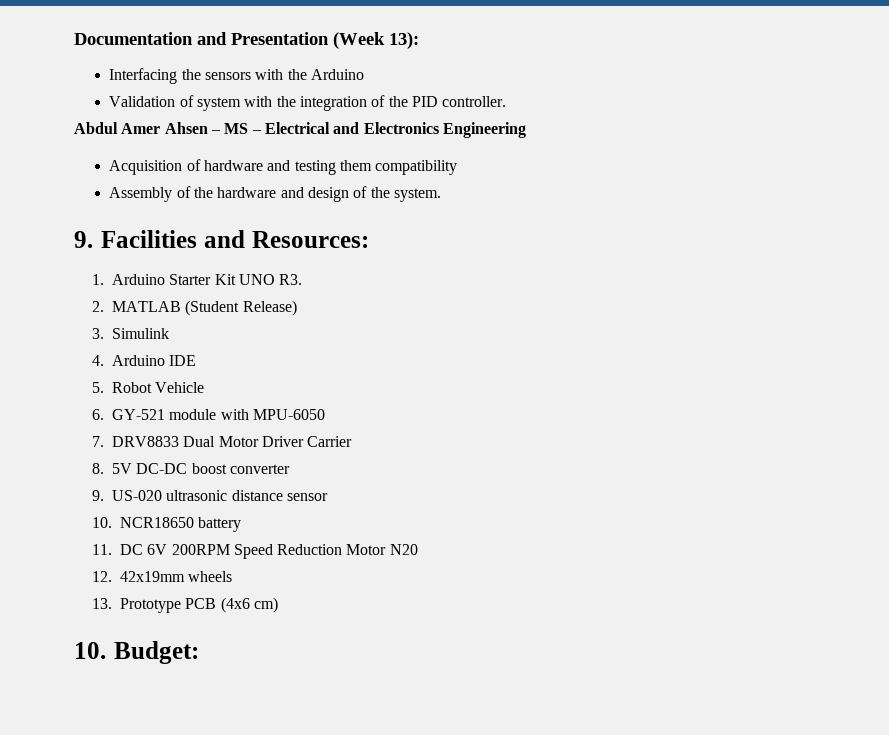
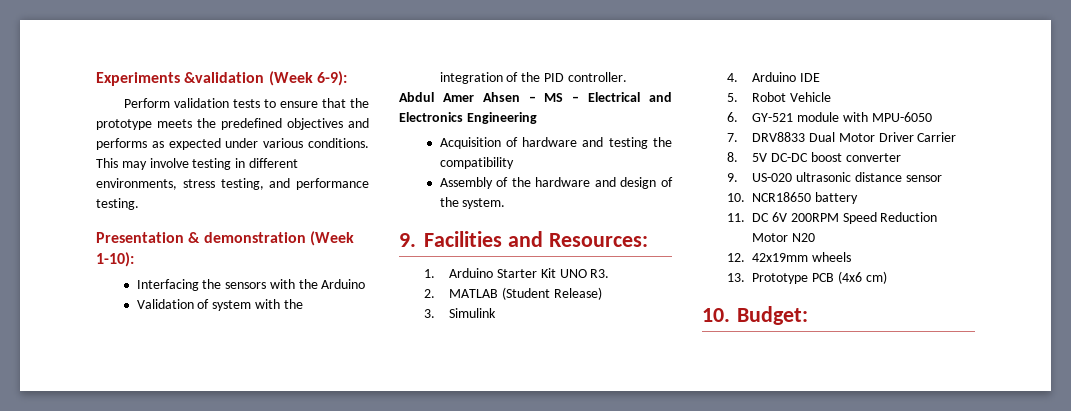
[74,32,419,49] Documentation and Presentation (Week 13): -> [96,71,347,86] [124,98,370,108] [96,118,369,130] [96,138,370,150] [96,158,298,170] [96,178,369,190] [96,198,139,210] [96,231,354,246] [96,252,134,267] Experiments &validation (Week 6-9): // Perform validation tests to ensure that the prototype meets the predefined objectives and performs as expected under various conditions. This may involve testing in different environments, stress testing, and performance testing. // Presentation & demonstration (Week 1-10):
[340,160,373,171] them -> [653,137,672,147] the

